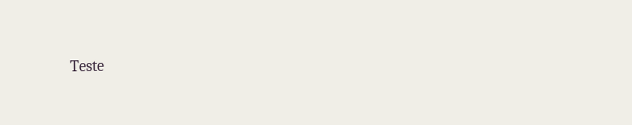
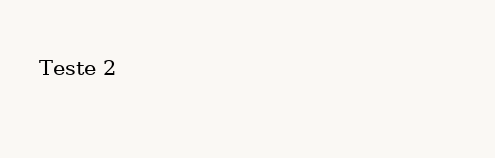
(105, 65) none -> [102,60,116,75] 2

